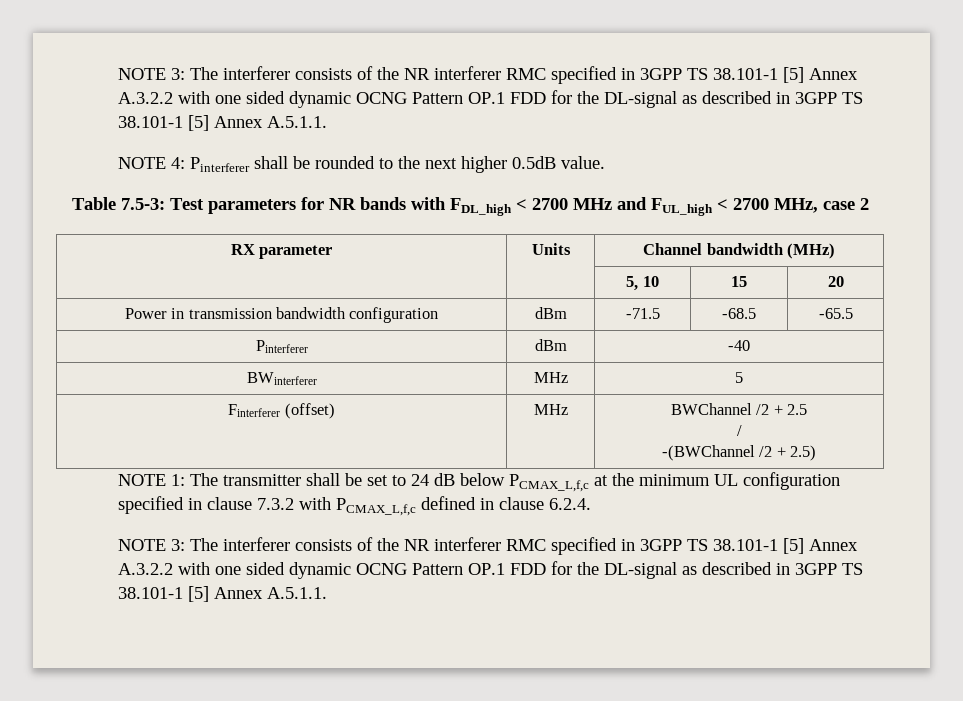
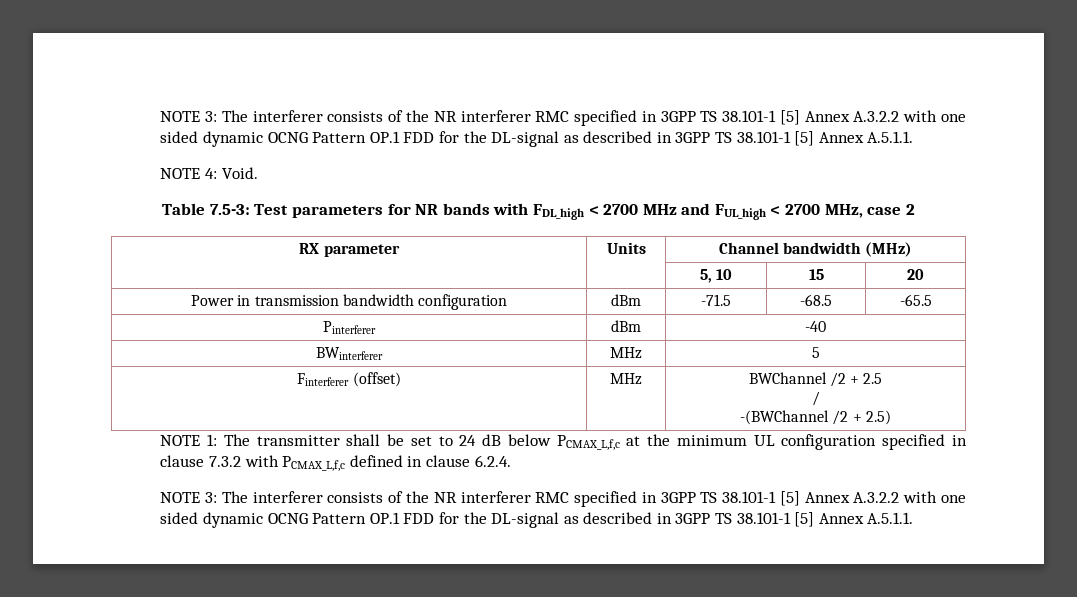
[190,156,606,173] Pinterferer shall be rounded to the next higher 0.5dB value. -> [221,167,258,179] Void.

